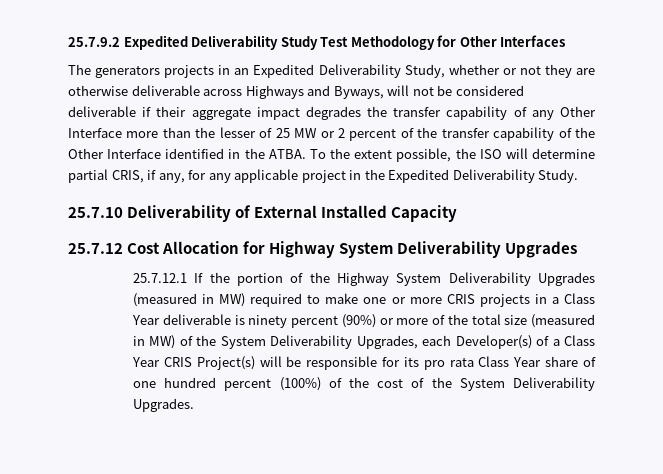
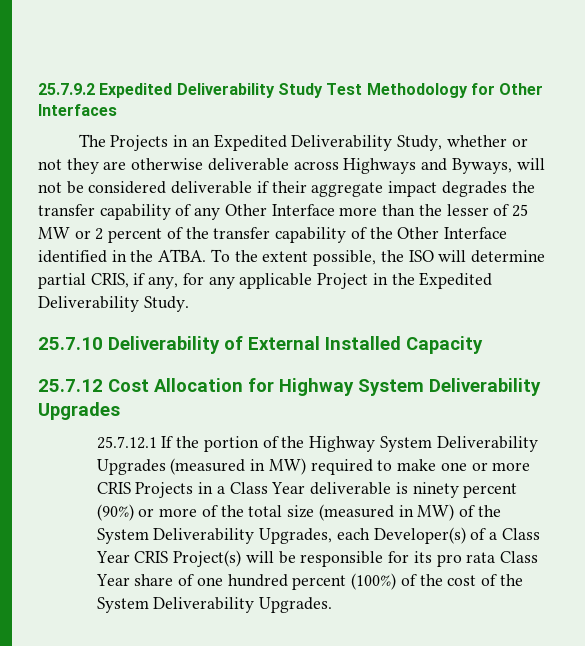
[95,65,215,78] generators projects -> [110,135,169,151] Projects
[301,170,346,183] project -> [317,273,369,289] Project
[479,294,530,307] projects -> [135,482,194,498] Projects

